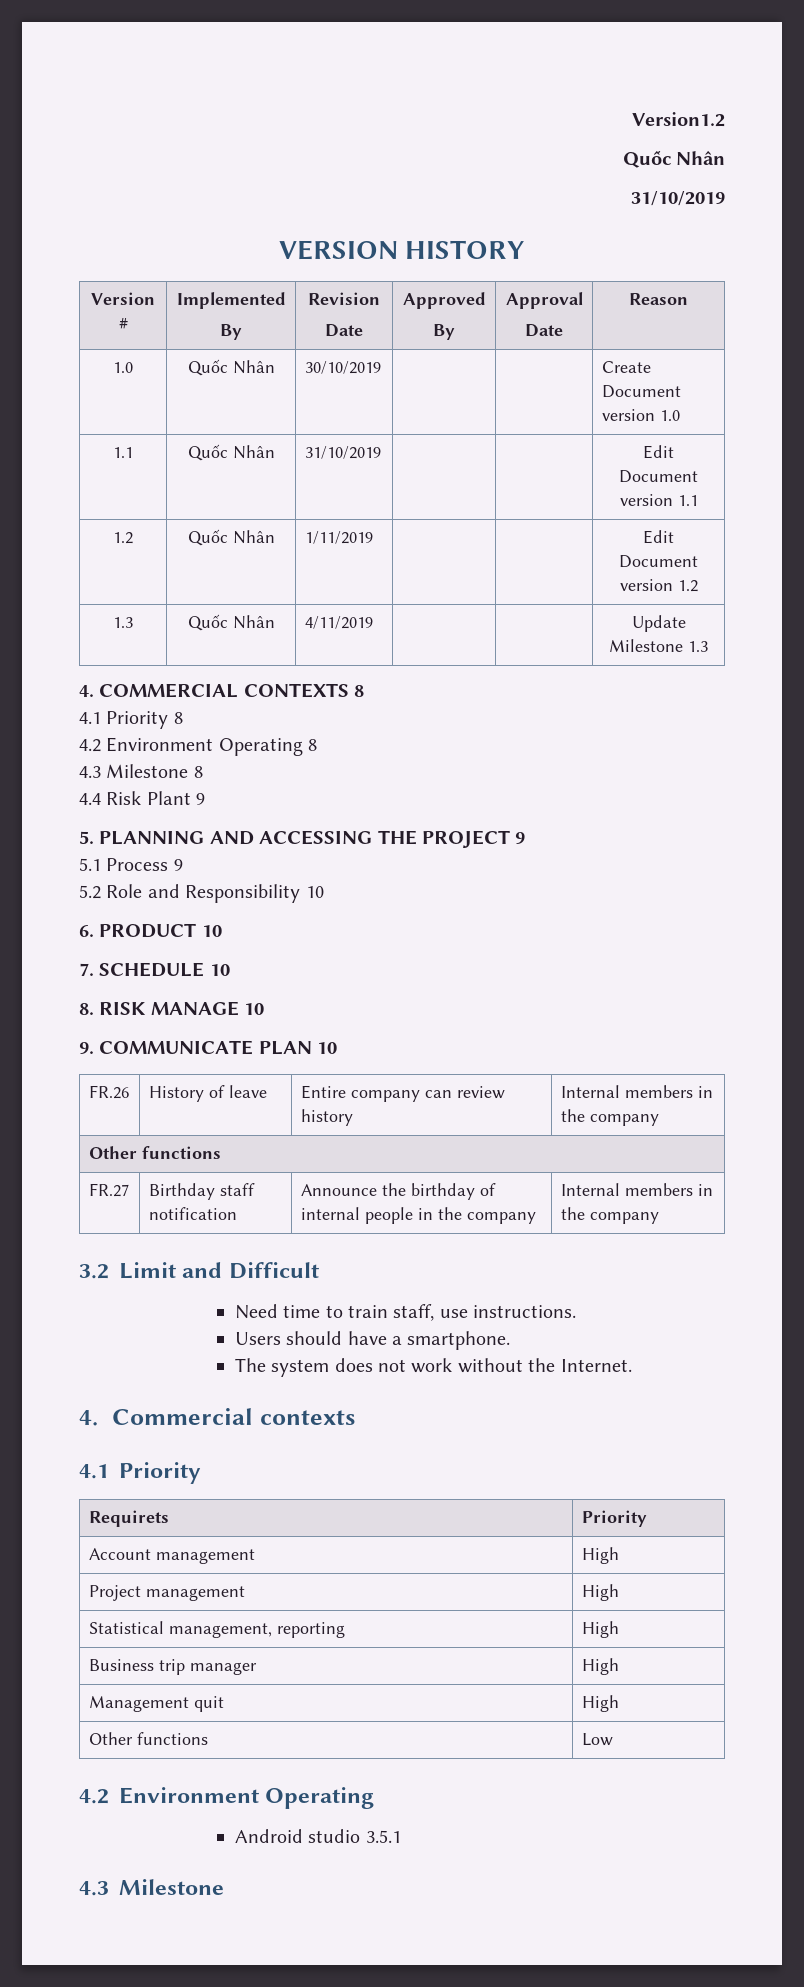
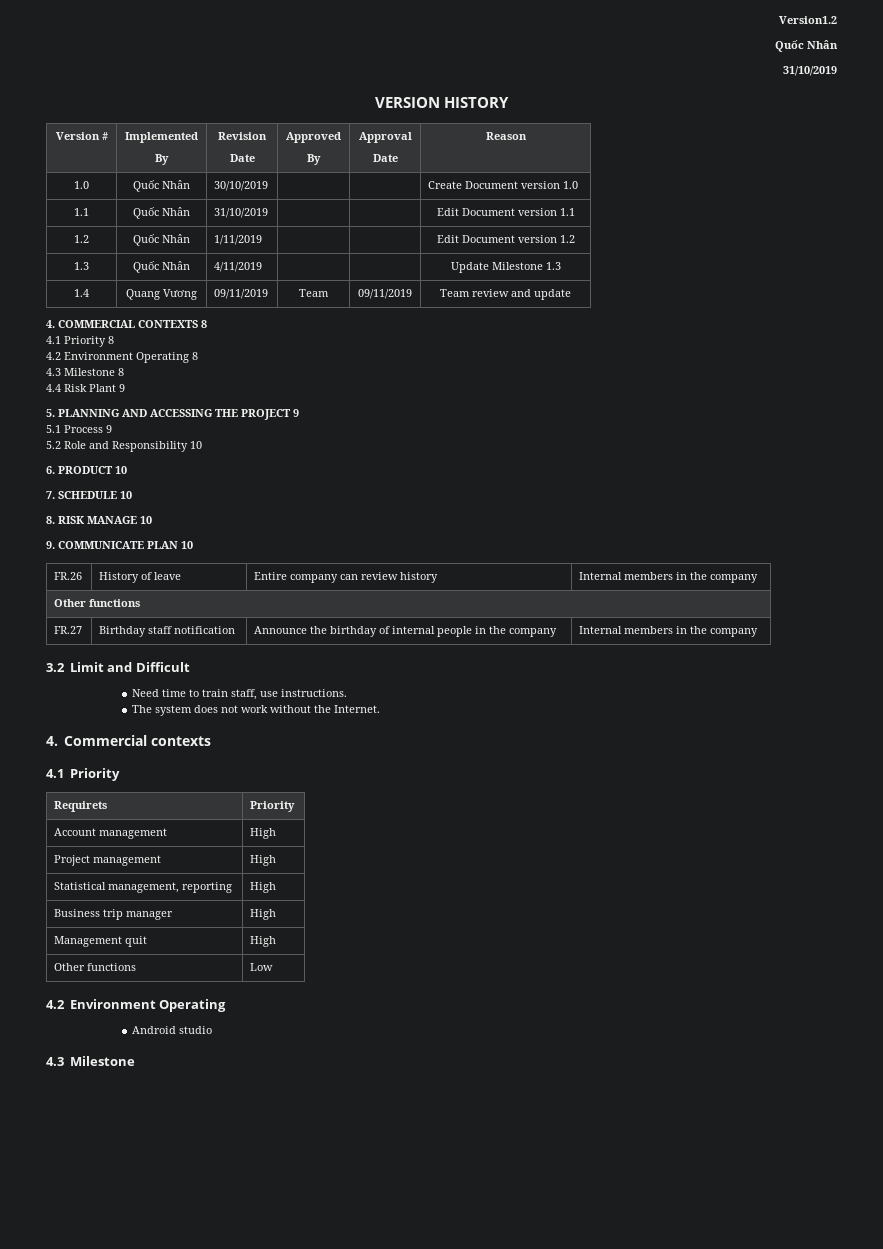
(708, 646) none -> [74,289,89,297] [126,289,197,300] [214,289,269,299] [299,289,329,297] [358,289,412,299] [440,289,571,300] // 1.4 | Quang Vương | 09/11/2019 | Team | 09/11/2019 | Team review and update
[234,1331,511,1350] // Users should have a smartphone. -> (347, 693) none
[365,1830,401,1843] 3.5.1 -> (212, 1030) none

